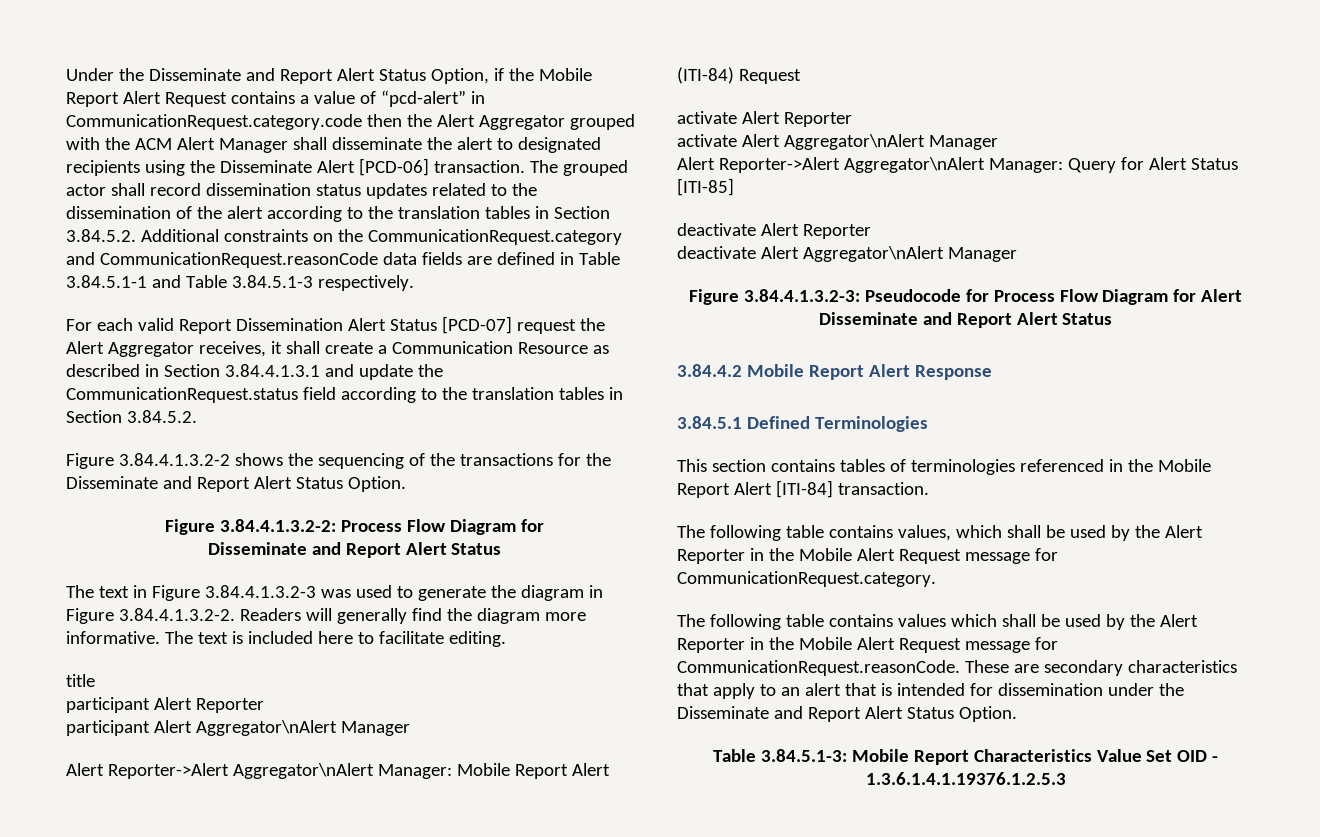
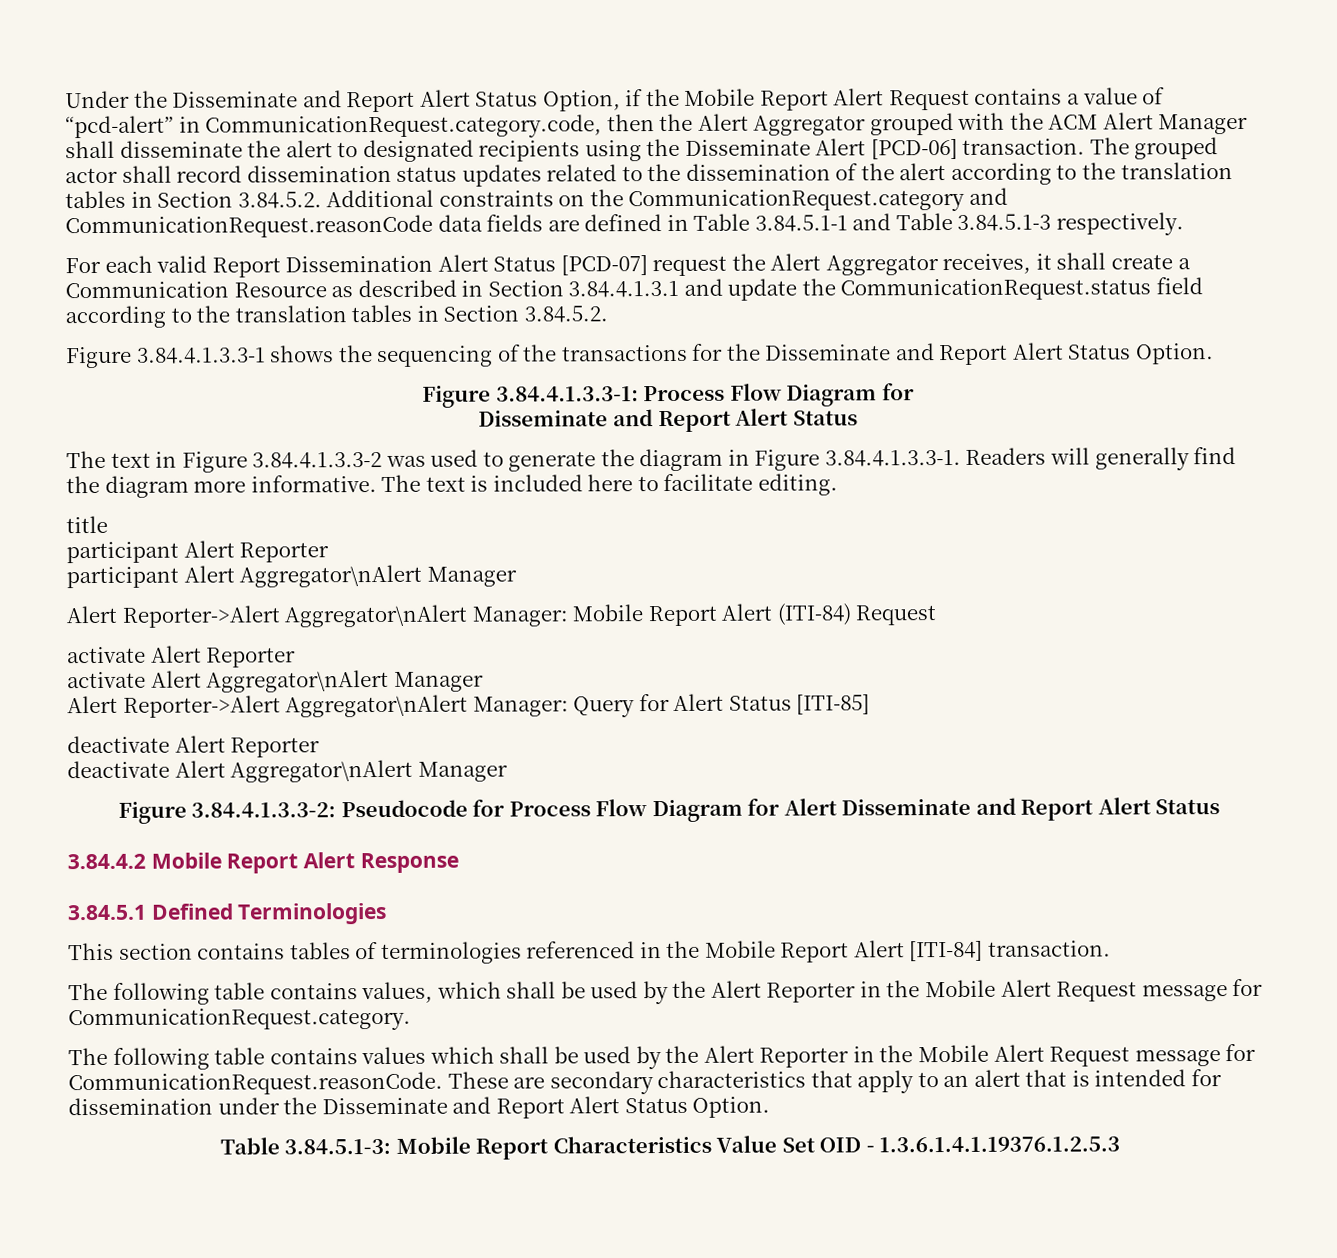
[66,114,362,130] CommunicationRequest.category.code -> [205,114,603,139] CommunicationRequest.category.code,
[118,453,230,466] 3.84.4.1.3.2-2 -> [136,347,266,364] 3.84.4.1.3.3-1
[220,519,337,532] 3.84.4.1.3.2-2: -> [495,386,639,402] 3.84.4.1.3.3-1:
[204,585,316,598] 3.84.4.1.3.2-3 -> [252,451,383,469] 3.84.4.1.3.3-2
[118,608,235,621] 3.84.4.1.3.2-2. -> [824,449,961,467] 3.84.4.1.3.3-1.
[743,289,860,302] 3.84.4.1.3.2-3: -> [191,802,337,818] 3.84.4.1.3.3-2:

